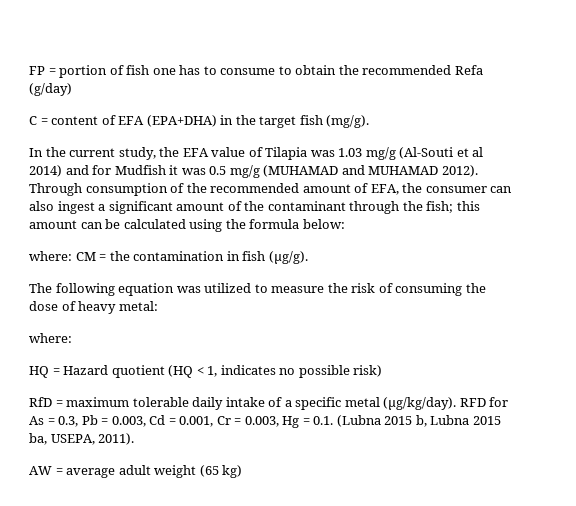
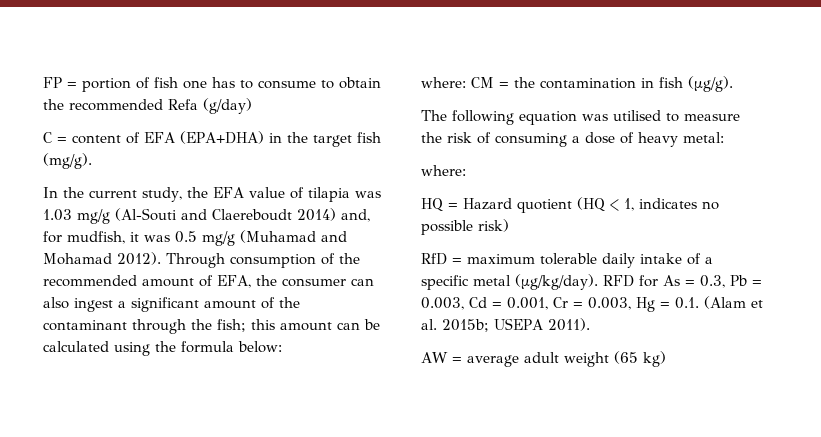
[265,147,308,160] Tilapia -> [307,187,350,202] tilapia
[456,147,484,157] [29,165,166,177] et al 2014) and for Mudfish -> [181,208,370,222] [43,231,125,244] and Claereboudt 2014) and, for mudfish,
[263,165,439,177] (MUHAMAD and MUHAMAD -> [240,230,347,243] [43,253,112,265] (Muhamad and Mohamad
[204,283,252,293] utilized -> [613,110,661,121] utilised
[465,283,486,293] the -> [572,136,580,143] a
[336,415,501,427] [29,433,95,445] (Lubna 2015 b, Lubna 2015 ba, USEPA, -> [704,296,763,309] [421,318,543,332] (Alam et al. 2015b; USEPA

